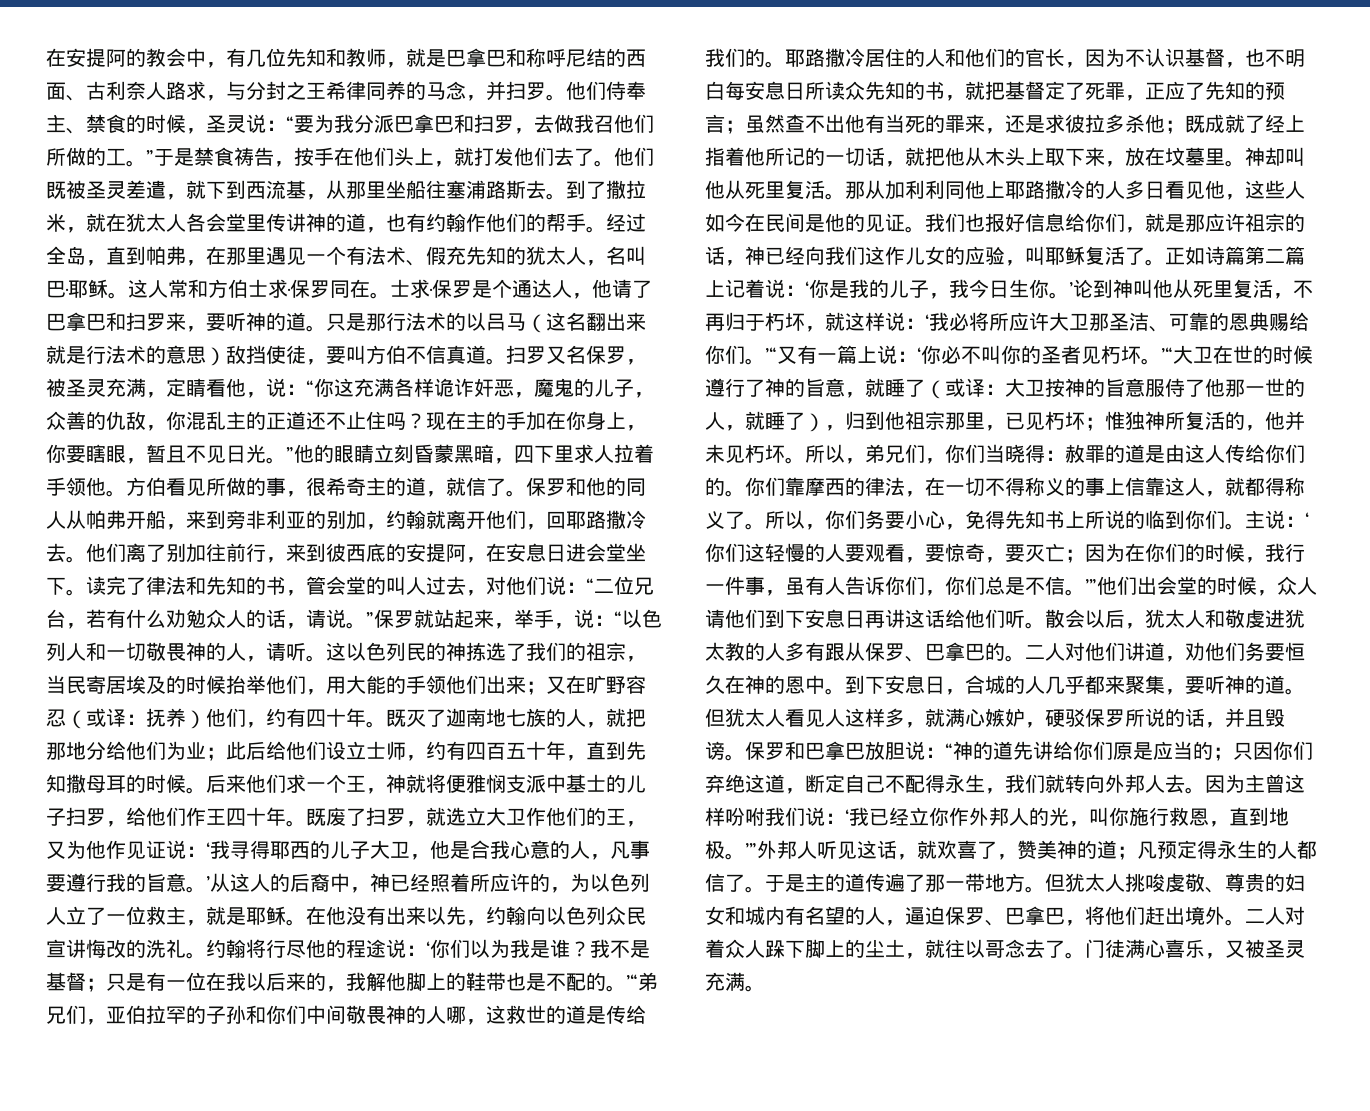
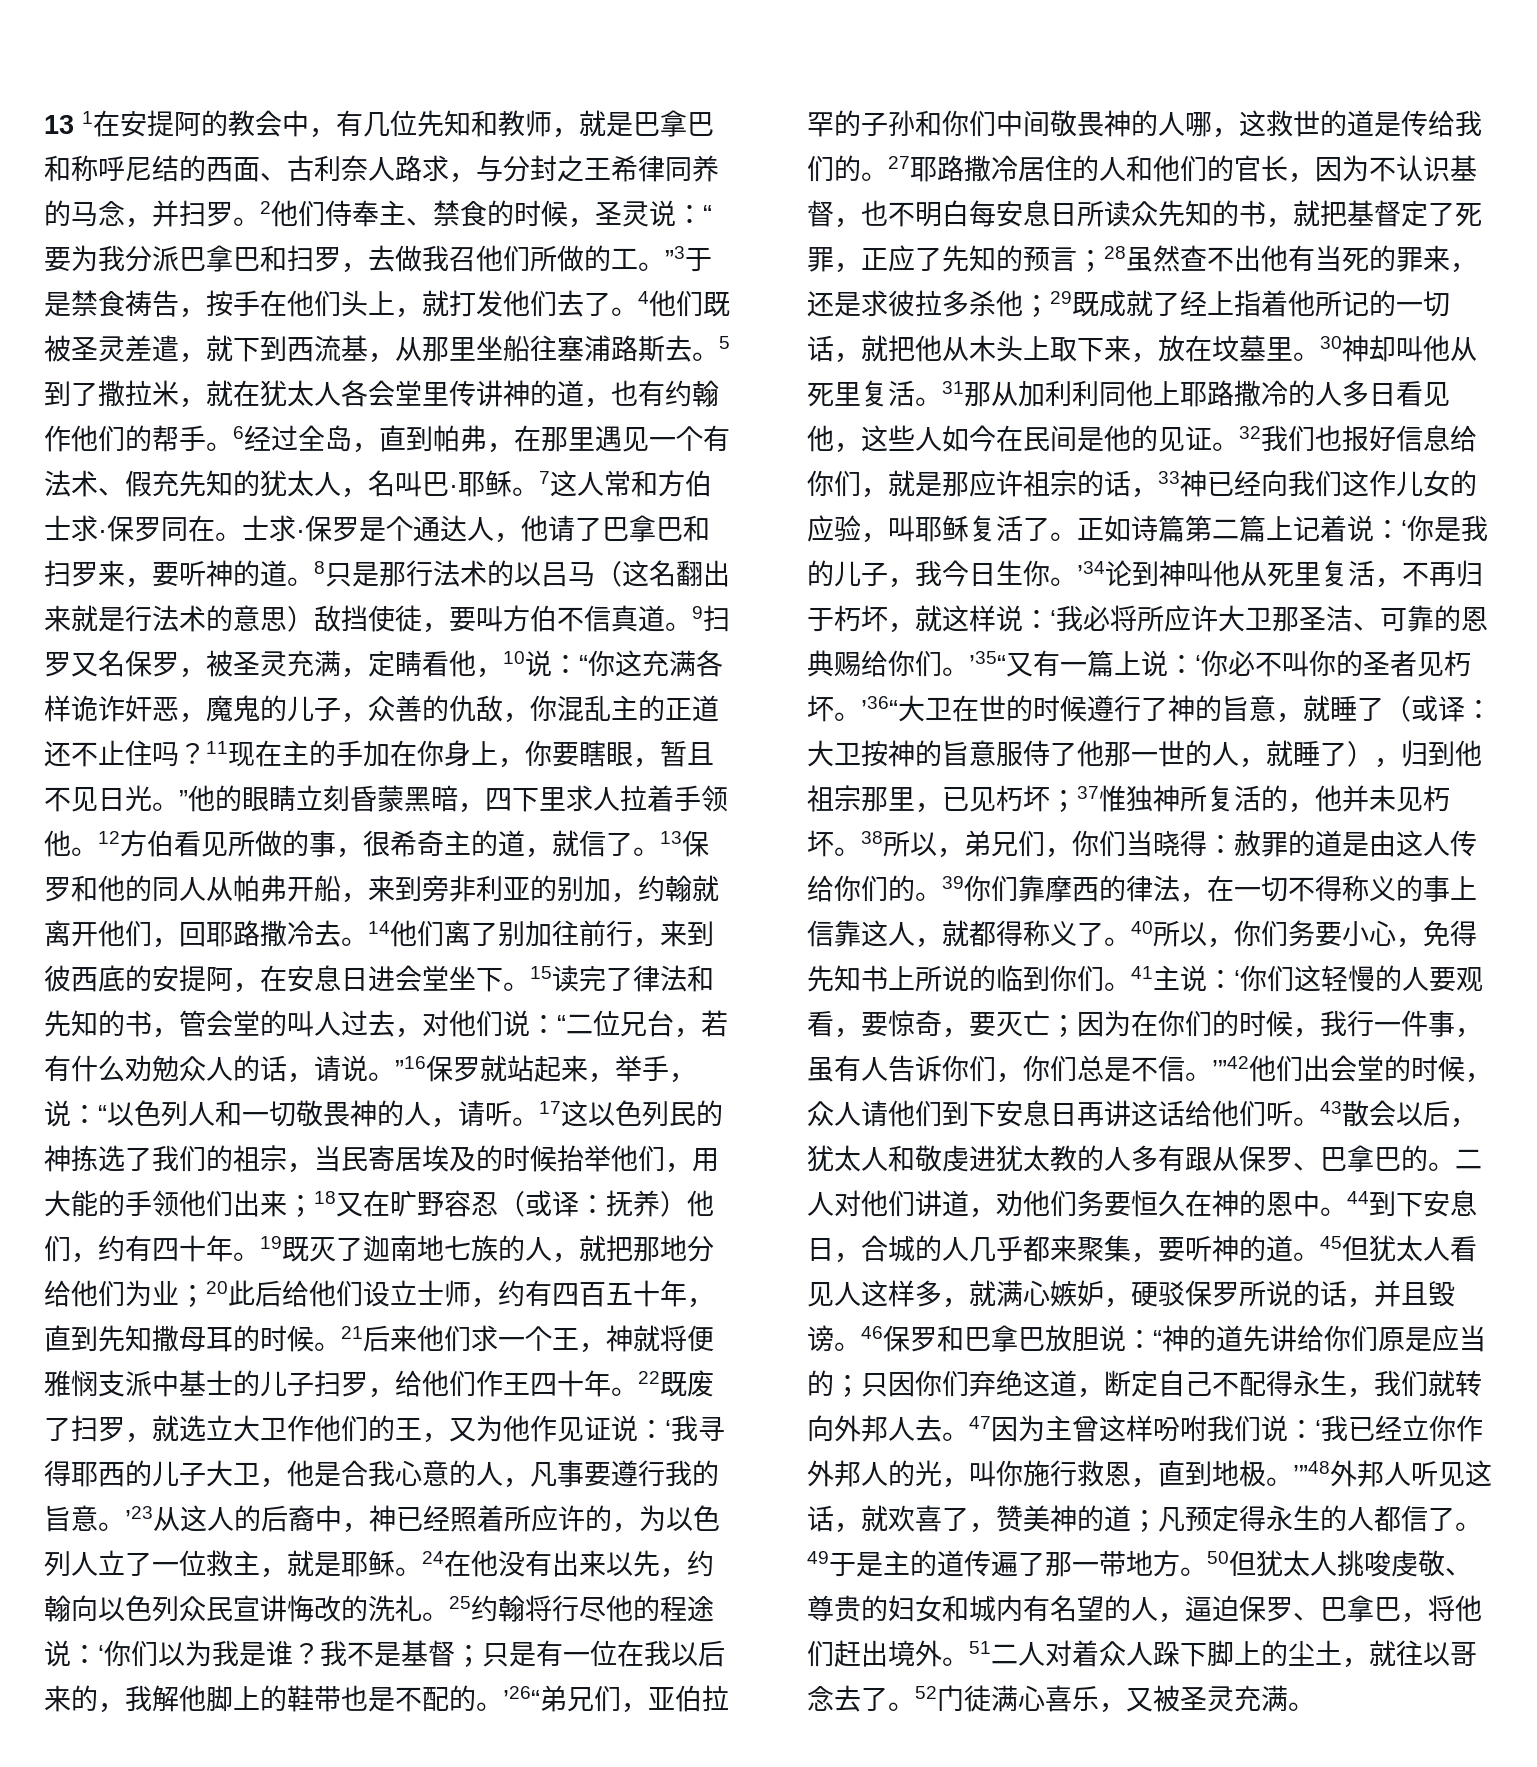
(46, 57) none -> [44,111,93,134] 13 1
(566, 97) none -> [260,201,271,214] 2
[146,150,154,164] ” -> [665,246,685,269] ”3
(614, 163) none -> [638,291,649,304] 4
(566, 196) none -> [719,336,730,349] 5
(606, 229) none -> [233,426,244,439] 6
(128, 295) none -> [539,471,550,484] 7
(326, 328) none -> [314,561,325,574] 8
(506, 361) none -> [692,606,703,619] 9
(266, 395) none -> [503,651,525,664] 10
(426, 421) none -> [206,741,228,754] 11
(126, 493) none -> [98,831,120,844] 12
(526, 493) none -> [660,831,682,844] 13
(86, 559) none -> [368,921,390,934] 14
(86, 592) none -> [530,966,552,979] 15
[366,612,374,626] ” -> [395,1056,426,1079] ”16
(326, 658) none -> [539,1101,561,1114] 17
(546, 688) none -> [314,1191,336,1204] 18
(386, 724) none -> [260,1236,282,1249] 19
(226, 754) none -> [206,1281,228,1294] 20
(206, 790) none -> [341,1326,363,1339] 21
(306, 823) none -> [638,1371,660,1384] 22
[206,876,210,890] ’ -> [125,1506,153,1529] ’23
(306, 922) none -> [422,1551,444,1564] 24
(206, 955) none -> [449,1596,471,1609] 25
[626,974,638,989] ’“ -> [503,1686,540,1709] ’26“
(785, 64) none -> [888,156,910,169] 27
(745, 127) none -> [1104,246,1126,259] 28
(1185, 127) none -> [1050,291,1072,304] 29
(1245, 163) none -> [1320,336,1342,349] 30
(845, 196) none -> [942,381,964,394] 31
(925, 229) none -> [1239,426,1261,439] 32
(745, 263) none -> [1158,471,1180,484] 33
[1069,282,1073,296] ’ -> [1077,561,1105,584] ’34
[765,347,777,362] ’“ -> [969,651,1006,674] ’35“
[1161,347,1173,362] ’“ -> [861,696,898,719] ’36“
(1105, 424) none -> [1077,786,1099,799] 37
(805, 460) none -> [861,831,883,844] 38
(745, 493) none -> [942,876,964,889] 39
(765, 526) none -> [1131,921,1153,934] 40
(1245, 526) none -> [1131,966,1153,979] 41
[1085,579,1097,593] ’” -> [1212,1056,1249,1079] ’”42
(1045, 625) none -> [1320,1101,1342,1114] 43
(845, 691) none -> [1347,1191,1369,1204] 44
(1305, 691) none -> [1320,1236,1342,1249] 45
(745, 757) none -> [861,1326,883,1339] 46
(1205, 790) none -> [969,1416,991,1429] 47
[745,843,757,857] ’” -> [1293,1461,1330,1484] ’”48
(765, 889) none -> [807,1551,829,1564] 49
(1045, 889) none -> [1207,1551,1229,1564] 50
(1245, 922) none -> [969,1641,991,1654] 51
(1085, 955) none -> [915,1686,937,1699] 52

